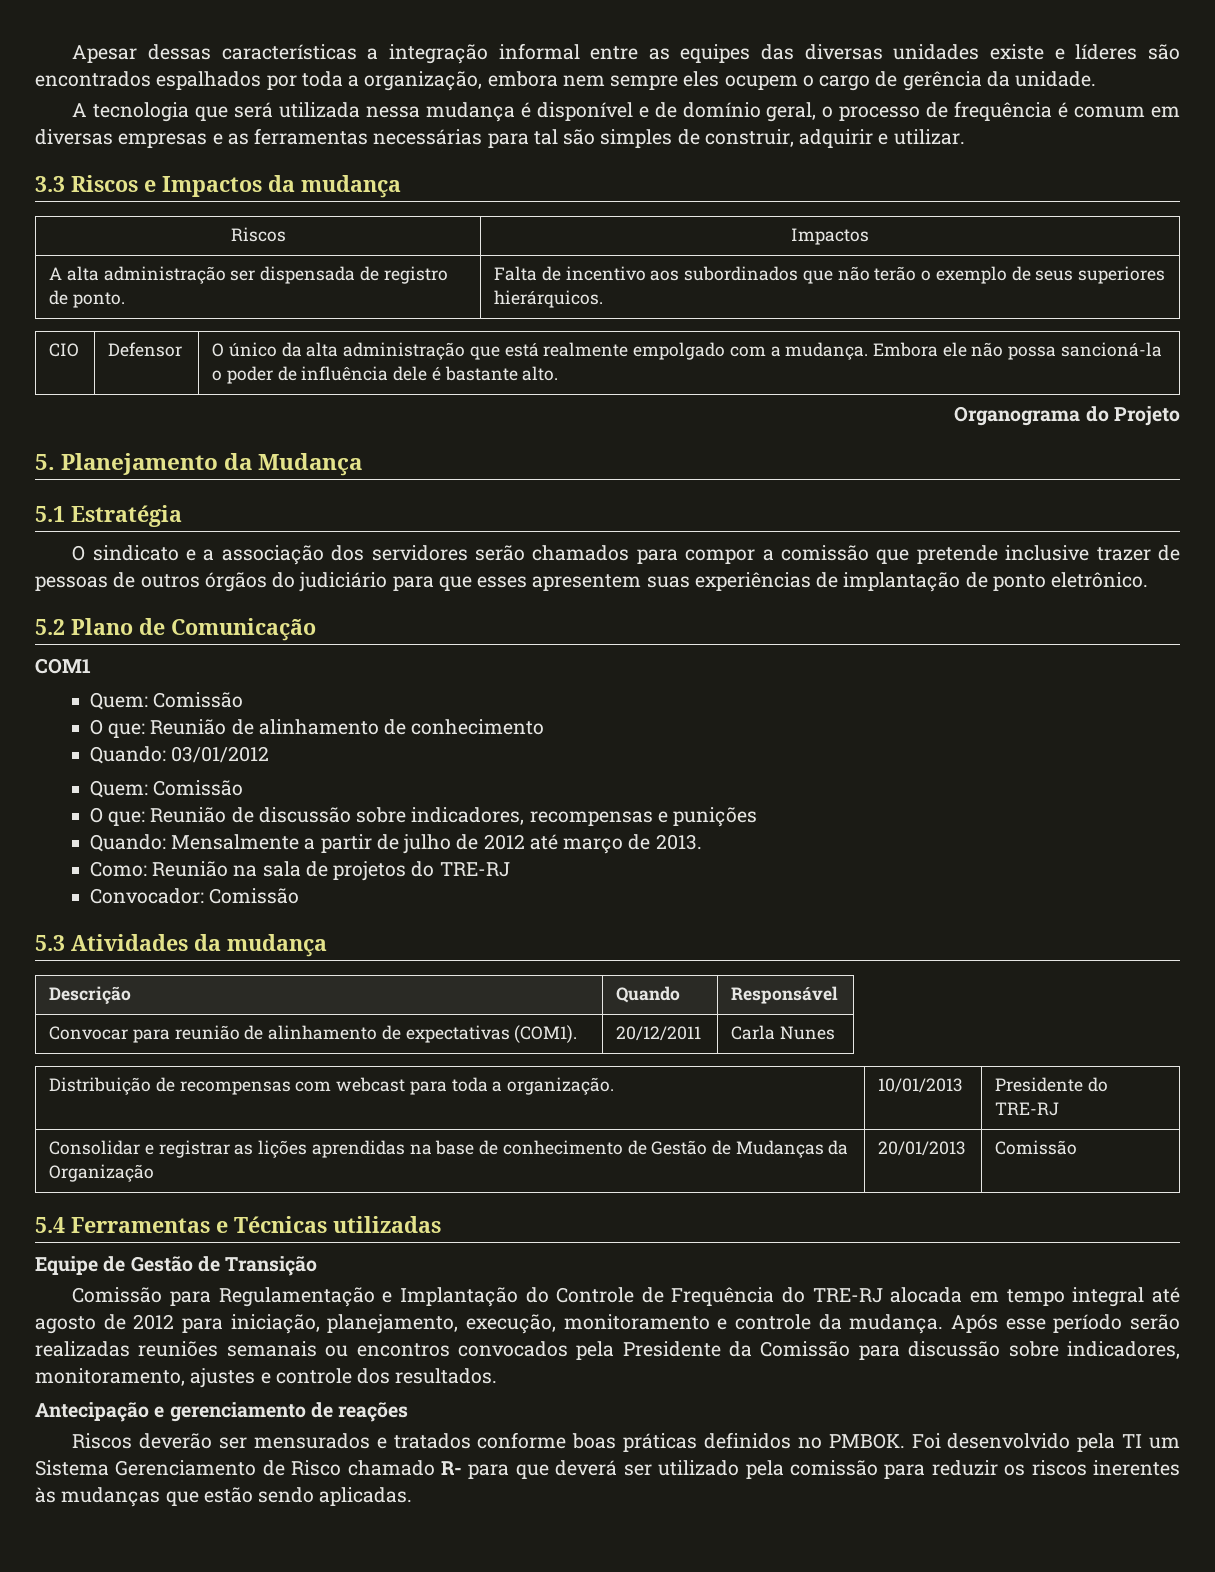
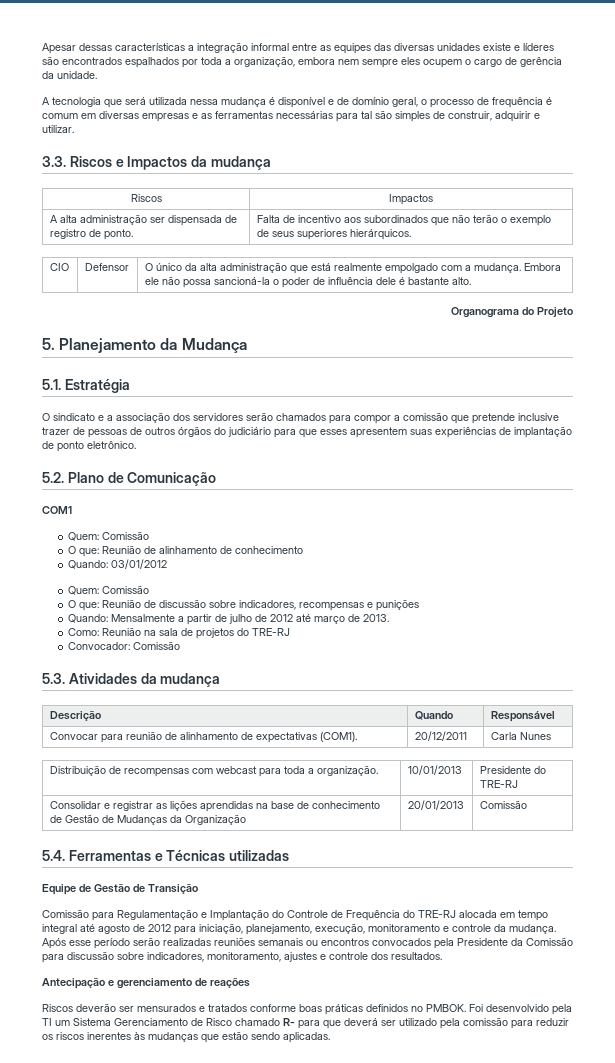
[35,176,65,192] 3.3 -> [42,156,66,167] 3.3.
[35,506,65,522] 5.1 -> [42,379,61,390] 5.1.
[35,619,65,635] 5.2 -> [42,472,64,483] 5.2.
[35,935,65,951] 5.3 -> [42,673,65,684] 5.3.
[35,1217,65,1233] 5.4 -> [42,850,65,861] 5.4.

